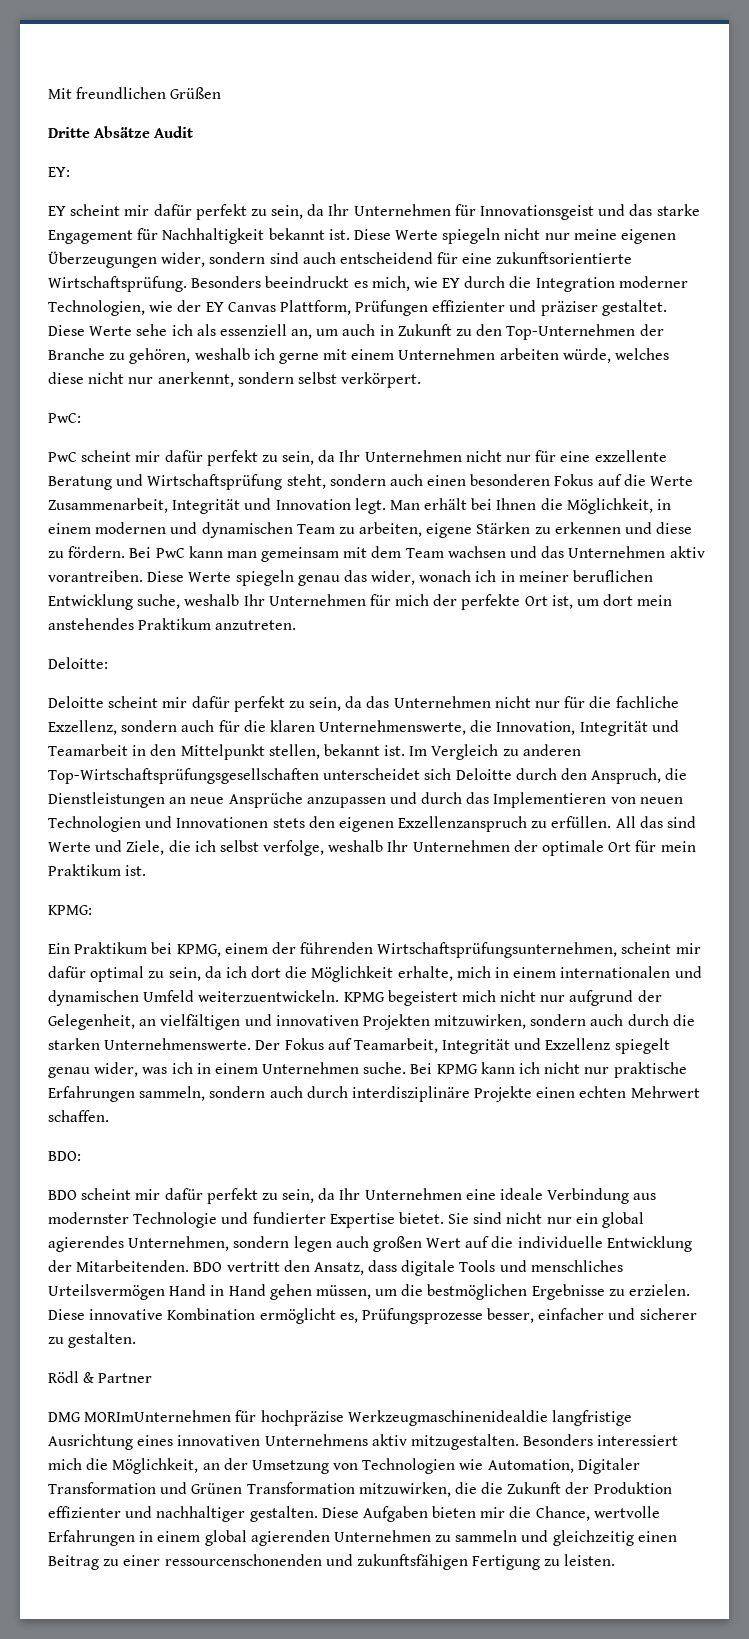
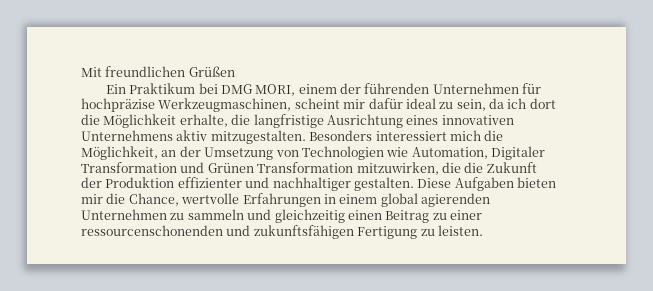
[48,126,194,138] [48,167,70,177] [48,204,700,220] [48,228,677,244] [48,251,633,268] [48,276,688,292] [48,300,667,316] [48,324,664,340] [48,348,670,364] [48,372,422,388] [48,413,81,423] [48,450,667,466] [48,474,694,490] [48,498,672,514] [48,522,693,538] [48,546,705,562] [48,570,654,586] [48,594,673,610] [48,618,297,630] [48,657,108,669] [48,696,679,712] [48,720,679,736] [48,744,581,760] [48,768,688,784] [48,792,683,808] [48,816,697,832] [48,840,696,856] [48,864,147,876] [48,905,92,915] [48,942,701,958] [48,966,145,982] Dritte Absätze Audit // EY: // EY scheint mir dafür perfekt zu sein, da Ihr Unternehmen für Innovationsgeist und das starke Engagement für Nachhaltigkeit bekannt ist. Diese Werte spiegeln nicht nur meine eigenen Überzeugungen wider, sondern sind auch entscheidend für eine zukunftsorientierte Wirtschaftsprüfung. Besonders beeindruckt es mich, wie EY durch die Integration moderner Technologien, wie der EY Canvas Plattform, Prüfungen effizienter und präziser gestaltet. Diese Werte sehe ich als essenziell an, um auch in Zukunft zu den Top-Unternehmen der Branche zu gehören, weshalb ich gerne mit einem Unternehmen arbeiten würde, welches diese nicht nur anerkennt, sondern selbst verkörpert. // PwC: // PwC scheint mir dafür perfekt zu sein, da Ihr Unternehmen nicht nur für eine exzellente Beratung und Wirtschaftsprüfung steht, sondern auch einen besonderen Fokus auf die Werte Zusammenarbeit, Integrität und Innovation legt. Man erhält bei Ihnen die Möglichkeit, in einem modernen und dynamischen Team zu arbeiten, eigene Stärken zu erkennen und diese zu fördern. Bei PwC kann man gemeinsam mit dem Team wachsen und das Unternehmen aktiv vorantreiben. Diese Werte spiegeln genau das wider, wonach ich in meiner beruflichen Entwicklung suche, weshalb Ihr Unternehmen für mich der perfekte Ort ist, um dort mein anstehendes Praktikum anzutreten. // Deloitte: // Deloitte scheint mir dafür perfekt zu sein, da das Unternehmen nicht nur für die fachliche Exzellenz, sondern auch für die klaren Unternehmenswerte, die Innovation, Integrität und Teamarbeit in den Mittelpunkt stellen, bekannt ist. Im Vergleich zu anderen Top-Wirtschaftsprüfungsgesellschaften unterscheidet sich Deloitte durch den Anspruch, die Dienstleistungen an neue Ansprüche anzupassen und durch das Implementieren von neuen Technologien und Innovationen stets den eigenen Exzellenzanspruch zu erfüllen. All das sind Werte und Ziele, die ich selbst verfolge, weshalb Ihr Unternehmen der optimale Ort für mein Praktikum ist. // KPMG: // Ein Praktikum bei KPMG, einem der führenden Wirtschaftsprüfungsunternehmen, scheint mir dafür optimal -> [105,83,542,96] [81,98,436,112] Ein Praktikum bei DMG MORI, einem der führenden Unternehmen für hochpräzise Werkzeugmaschinen, scheint mir dafür ideal
[456,966,702,978] [48,990,662,1006] [48,1014,695,1030] [48,1038,670,1054] [48,1062,687,1078] [48,1086,700,1102] [48,1110,109,1122] [48,1151,81,1161] [48,1188,657,1204] [48,1212,645,1228] [48,1236,692,1252] [48,1260,623,1276] [48,1284,691,1300] [48,1308,697,1324] [48,1332,137,1348] [48,1371,153,1383] [48,1410,548,1426] mich in einem internationalen und dynamischen Umfeld weiterzuentwickeln. KPMG begeistert mich nicht nur aufgrund der Gelegenheit, an vielfältigen und innovativen Projekten mitzuwirken, sondern auch durch die starken Unternehmenswerte. Der Fokus auf Teamarbeit, Integrität und Exzellenz spiegelt genau wider, was ich in einem Unternehmen suche. Bei KPMG kann ich nicht nur praktische Erfahrungen sammeln, sondern auch durch interdisziplinäre Projekte einen echten Mehrwert schaffen. // BDO: // BDO scheint mir dafür perfekt zu sein, da Ihr Unternehmen eine ideale Verbindung aus modernster Technologie und fundierter Expertise bietet. Sie sind nicht nur ein global agierendes Unternehmen, sondern legen auch großen Wert auf die individuelle Entwicklung der Mitarbeitenden. BDO vertritt den Ansatz, dass digitale Tools und menschliches Urteilsvermögen Hand in Hand gehen müssen, um die bestmöglichen Ergebnisse zu erzielen. Diese innovative Kombination ermöglicht es, Prüfungsprozesse besser, einfacher und sicherer zu gestalten. // Rödl & Partner // DMG MORImUnternehmen für hochpräzise Werkzeugmaschinenidealdie -> [231,114,251,125] die

